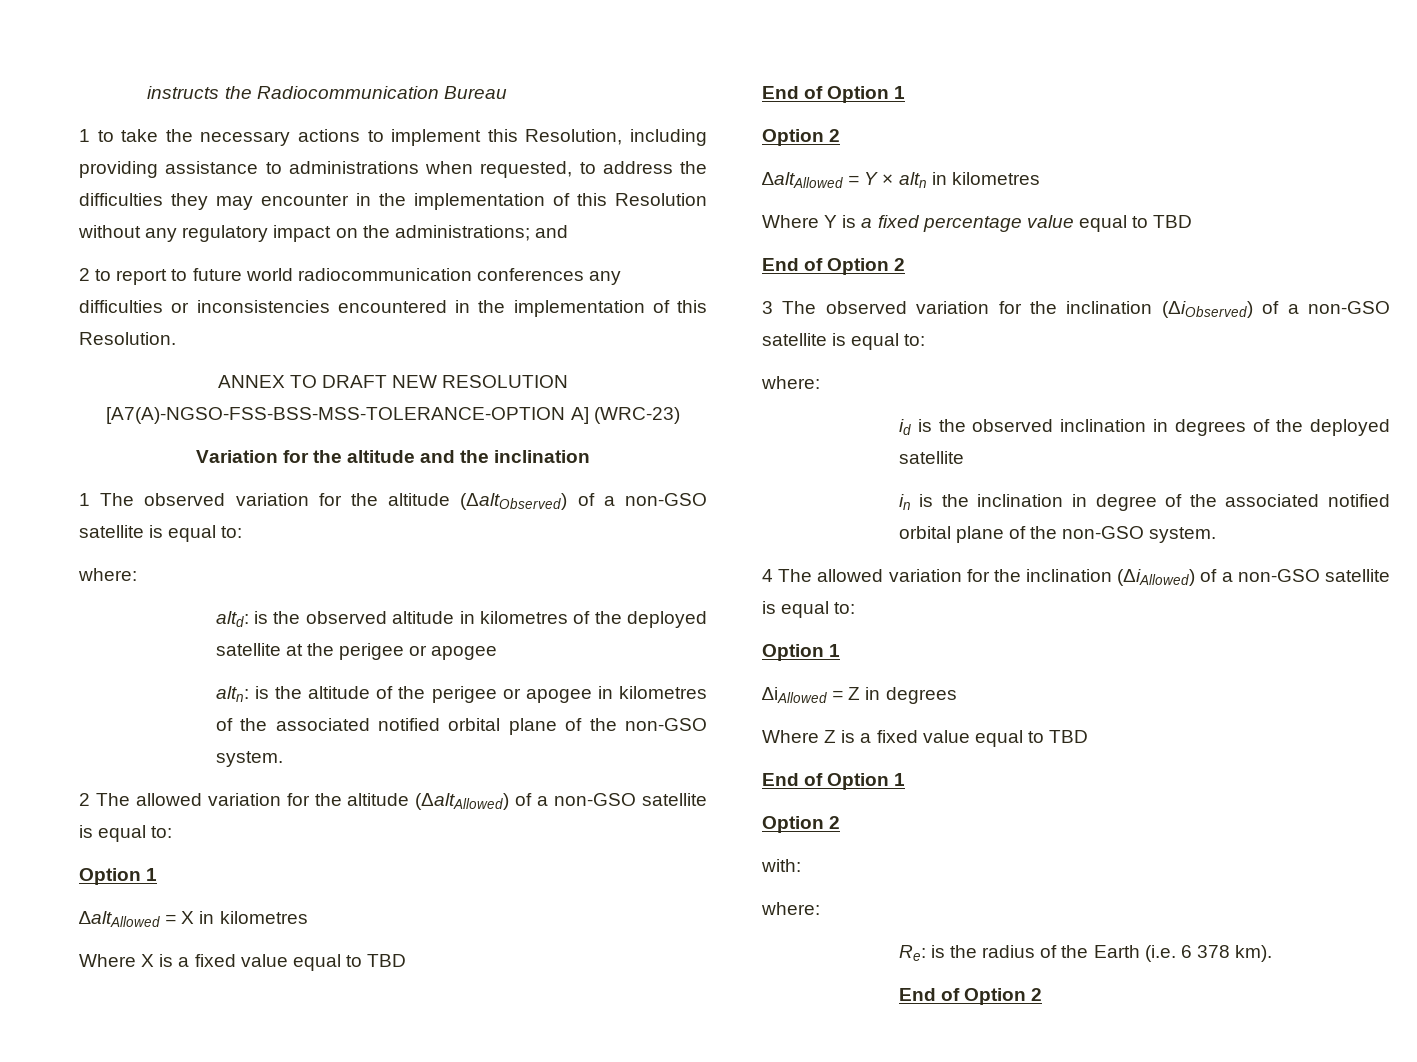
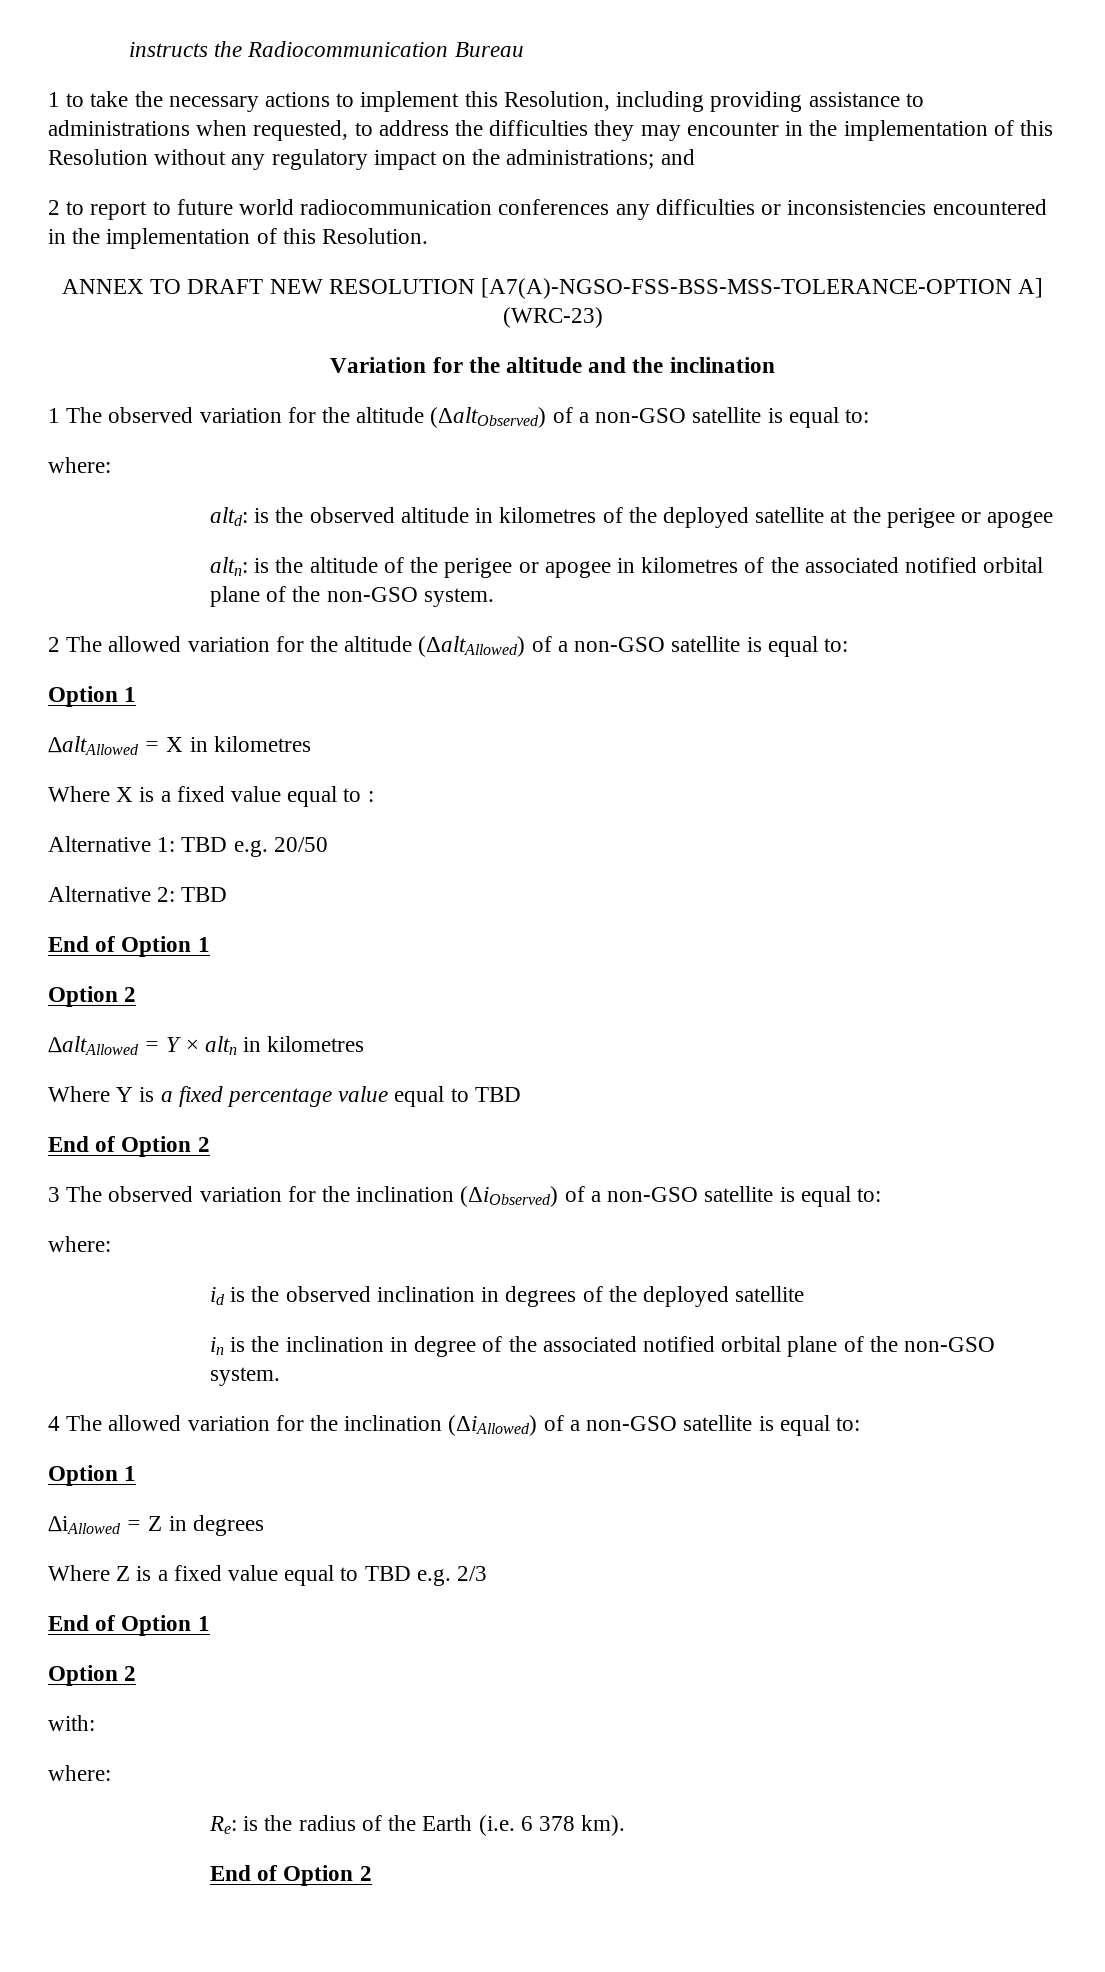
(362, 961) none -> [367,791,374,802] [48,836,328,857] [48,886,176,902] : // Alternative 1: TBD e.g. 20/50 // Alternative 2:
(1089, 736) none -> [416,1566,488,1586] e.g. 2/3

